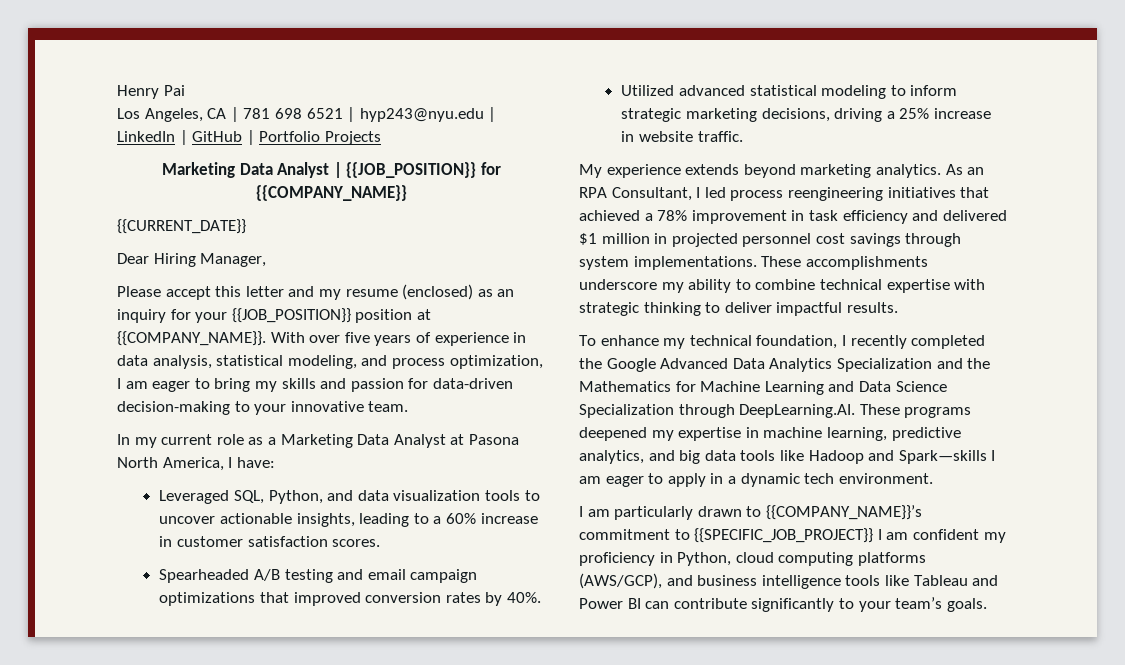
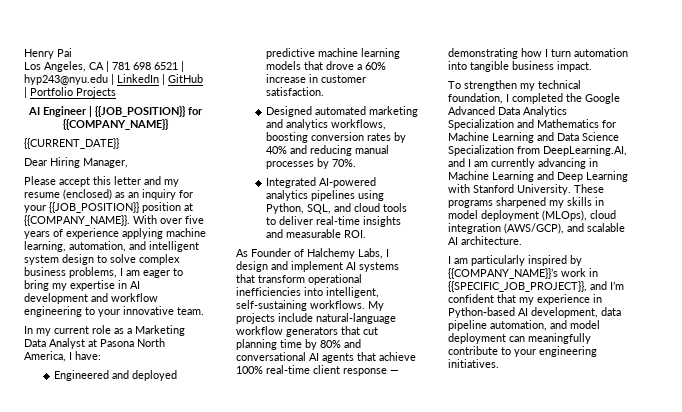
[162,162,330,178] Marketing Data Analyst -> [27,106,87,117] AI Engineer
[513,332,527,343] [117,355,543,369] in data analysis, statistical modeling, and process optimization, -> [122,228,206,239] [24,241,199,252] [24,254,180,265] [24,267,117,278] applying machine learning, automation, and intelligent system design to solve complex business problems,
[281,378,513,392] [117,401,230,415] skills and passion for data-driven decision-making -> [70,280,140,291] [24,293,158,304] [24,306,82,317] expertise in AI development and workflow engineering
[159,490,540,504] [159,513,429,527] Leveraged SQL, Python, and data visualization tools to uncover actionable insights, leading to -> [53,370,177,381] [265,48,400,59] [265,61,354,70] Engineered and deployed predictive machine learning models that drove
[247,536,381,547] [159,569,478,583] [159,592,541,606] [621,85,958,99] [621,108,991,122] [621,131,743,142] [579,164,985,178] [579,187,990,201] [579,210,1007,224] [579,233,962,247] [579,256,928,270] [579,279,986,293] [579,302,898,316] satisfaction scores. // Spearheaded A/B testing and email campaign optimizations that improved conversion rates by 40%. // Utilized advanced statistical modeling to inform strategic marketing decisions, driving a 25% increase in website traffic. // My experience extends beyond marketing analytics. As an RPA Consultant, I led process reengineering initiatives that achieved a 78% improvement in task efficiency and delivered $1 million in projected personnel cost savings through system implementations. These accomplishments underscore my ability to combine technical expertise with strategic thinking to deliver impactful results. -> [265,87,324,96] [265,106,418,117] [265,119,386,130] [265,132,406,143] [265,145,389,156] [265,158,356,169] [265,177,376,188] [265,190,384,201] [265,203,407,214] [265,216,401,227] [265,229,366,238] [236,248,389,259] [236,261,399,272] [236,274,362,285] [236,287,379,298] [236,300,384,311] [236,313,396,324] [236,326,378,337] [236,339,361,350] [236,352,416,363] [236,365,399,376] [448,48,628,59] [448,61,592,72] satisfaction. // Designed automated marketing and analytics workflows, boosting conversion rates by 40% and reducing manual processes by 70%. // Integrated AI-powered analytics pipelines using Python, SQL, and cloud tools to deliver real-time insights and measurable ROI. // As Founder of Halchemy Labs, I design and implement AI systems that transform operational inefficiencies into intelligent, self-sustaining workflows. My projects include natural-language workflow generators that cut planning time by 80% and conversational AI agents that achieve 100% real-time client response — demonstrating how I turn automation into tangible business impact.
[600,335,659,346] enhance -> [464,80,517,91] strengthen
[850,335,907,349] recently -> (509, 98) none
[967,358,991,369] the -> (534, 123) none
[678,404,972,418] [579,427,961,441] [579,450,996,464] [579,473,933,487] [579,505,922,520] [579,528,1006,543] [579,552,926,566] [579,573,999,589] [579,597,987,612] through DeepLearning.AI. These programs deepened my expertise in machine learning, predictive analytics, and big data tools like Hadoop and Spark—skills I am eager to apply in a dynamic tech environment. // I am particularly drawn to {{COMPANY_NAME}}’s commitment to {{SPECIFIC_JOB_PROJECT}} I am confident my proficiency in Python, cloud computing platforms (AWS/GCP), and business intelligence tools like Tableau and Power BI can contribute significantly to your team’s goals. -> [517,145,627,156] [448,158,598,169] [448,171,628,182] [448,184,604,195] [448,197,604,208] [448,210,616,221] [448,223,625,234] [448,236,522,245] [448,255,582,266] [448,268,598,279] [448,281,624,292] [448,294,602,305] [448,307,621,318] [448,320,600,331] [448,333,591,344] [448,346,597,357] [448,359,499,368] from DeepLearning.AI, and I am currently advancing in Machine Learning and Deep Learning with Stanford University. These programs sharpened my skills in model deployment (MLOps), cloud integration (AWS/GCP), and scalable AI architecture. // I am particularly inspired by {{COMPANY_NAME}}’s work in {{SPECIFIC_JOB_PROJECT}}, and I’m confident that my experience in Python-based AI development, data pipeline automation, and model deployment can meaningfully contribute to your engineering initiatives.

